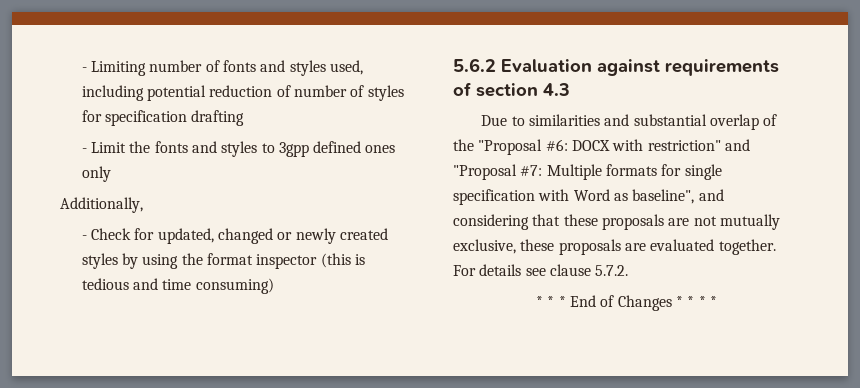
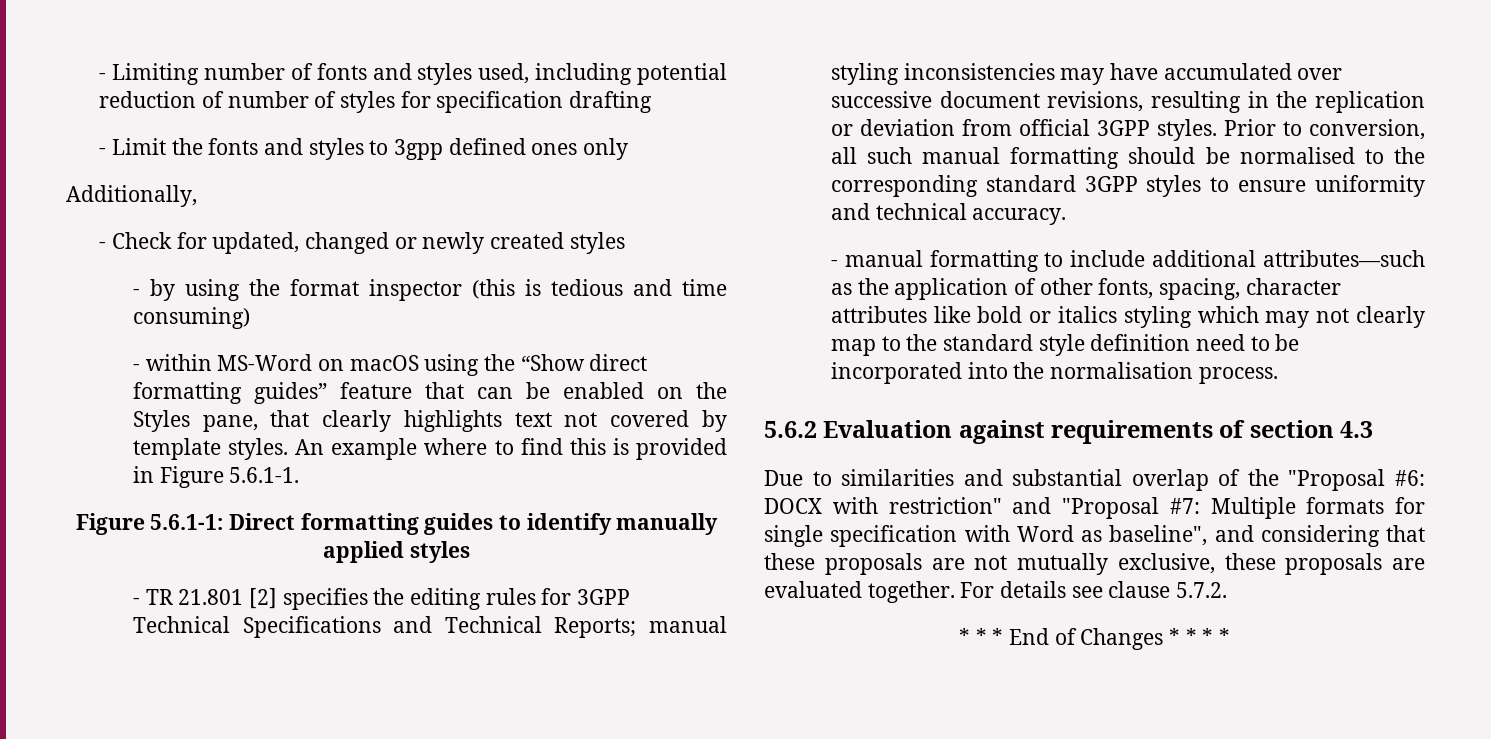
(118, 261) none -> [132,289,140,296] // -
(274, 286) none -> [132,354,648,376] [132,382,727,404] [132,410,727,432] [132,438,728,460] [132,466,300,488] [75,513,719,535] [323,541,470,563] [132,588,630,610] [132,616,727,638] [830,63,1343,85] [830,91,1425,113] [830,119,1425,141] [830,147,1425,169] [830,175,1425,197] [830,203,1067,225] [830,250,1425,272] [830,278,1341,300] [830,306,1425,328] [830,334,1300,356] [830,362,1278,384] // - within MS-Word on macOS using the “Show direct formatting guides” feature that can be enabled on the Styles pane, that clearly highlights text not covered by template styles. An example where to find this is provided in Figure 5.6.1-1. // Figure 5.6.1-1: Direct formatting guides to identify manually applied styles // - TR 21.801 [2] specifies the editing rules for 3GPP Technical Specifications and Technical Reports; manual styling inconsistencies may have accumulated over successive document revisions, resulting in the replication or deviation from official 3GPP styles. Prior to conversion, all such manual formatting should be normalised to the corresponding standard 3GPP styles to ensure uniformity and technical accuracy. // - manual formatting to include additional attributes—such as the application of other fonts, spacing, character attributes like bold or italics styling which may not clearly map to the standard style definition need to be incorporated into the normalisation process.

